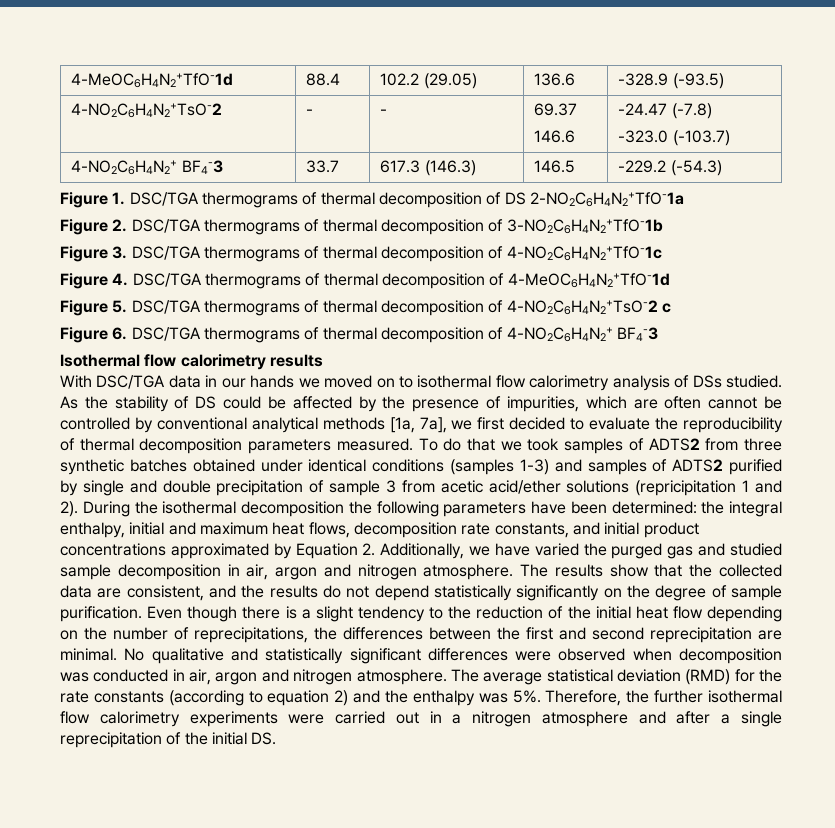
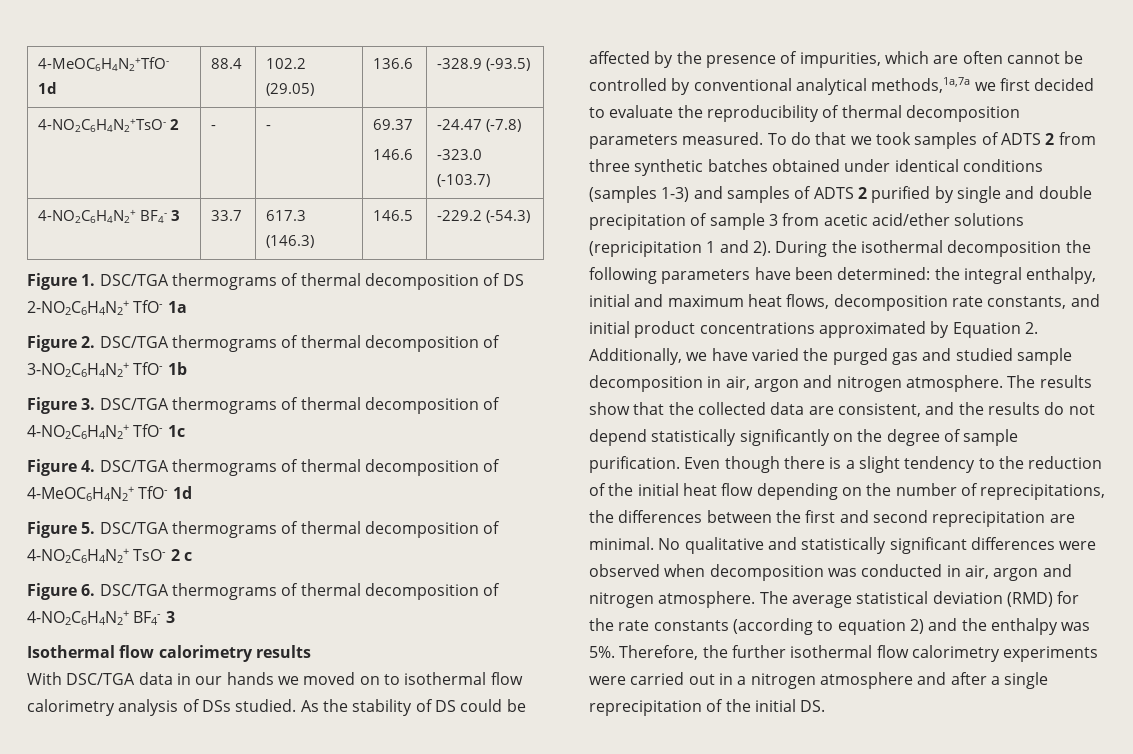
[71,73,234,88] 4-MeOС6H4N2+TfO-1d -> [38,57,170,71] [38,82,58,94] 4-MeOС6H4N2+TfO- 1d
[71,103,223,118] 4-NO2С6H4N2+TsO-2 -> [38,118,180,132] 4-NO2С6H4N2+TsO- 2
[181,160,223,174] BF4-3 -> [140,210,181,223] BF4- 3
[529,192,684,207] 2-NO2С6H4N2+TfO-1a -> [27,300,187,315] 2-NO2С6H4N2+ TfO- 1a
[506,219,663,234] 3-NO2С6H4N2+TfO-1b -> [27,362,187,377] 3-NO2С6H4N2+ TfO- 1b
[506,246,662,261] 4-NO2С6H4N2+TfO-1c -> [27,424,185,439] 4-NO2С6H4N2+ TfO- 1c
[507,273,670,288] 4-MeOС6H4N2+TfO-1d -> [27,486,192,501] 4-MeOС6H4N2+ TfO- 1d
[506,300,658,315] 4-NO2С6H4N2+TsO-2 -> [27,548,180,563] 4-NO2С6H4N2+ TsO- 2
[616,327,658,341] BF4-3 -> [133,611,175,625] BF4- 3
[322,417,447,433] methods [1a, 7a], -> [871,77,971,93] methods,1a,7a
[648,438,700,451] ADTS2 -> [1000,133,1055,145] ADTS 2
[672,459,724,472] ADTS2 -> [813,187,867,199] ADTS 2

